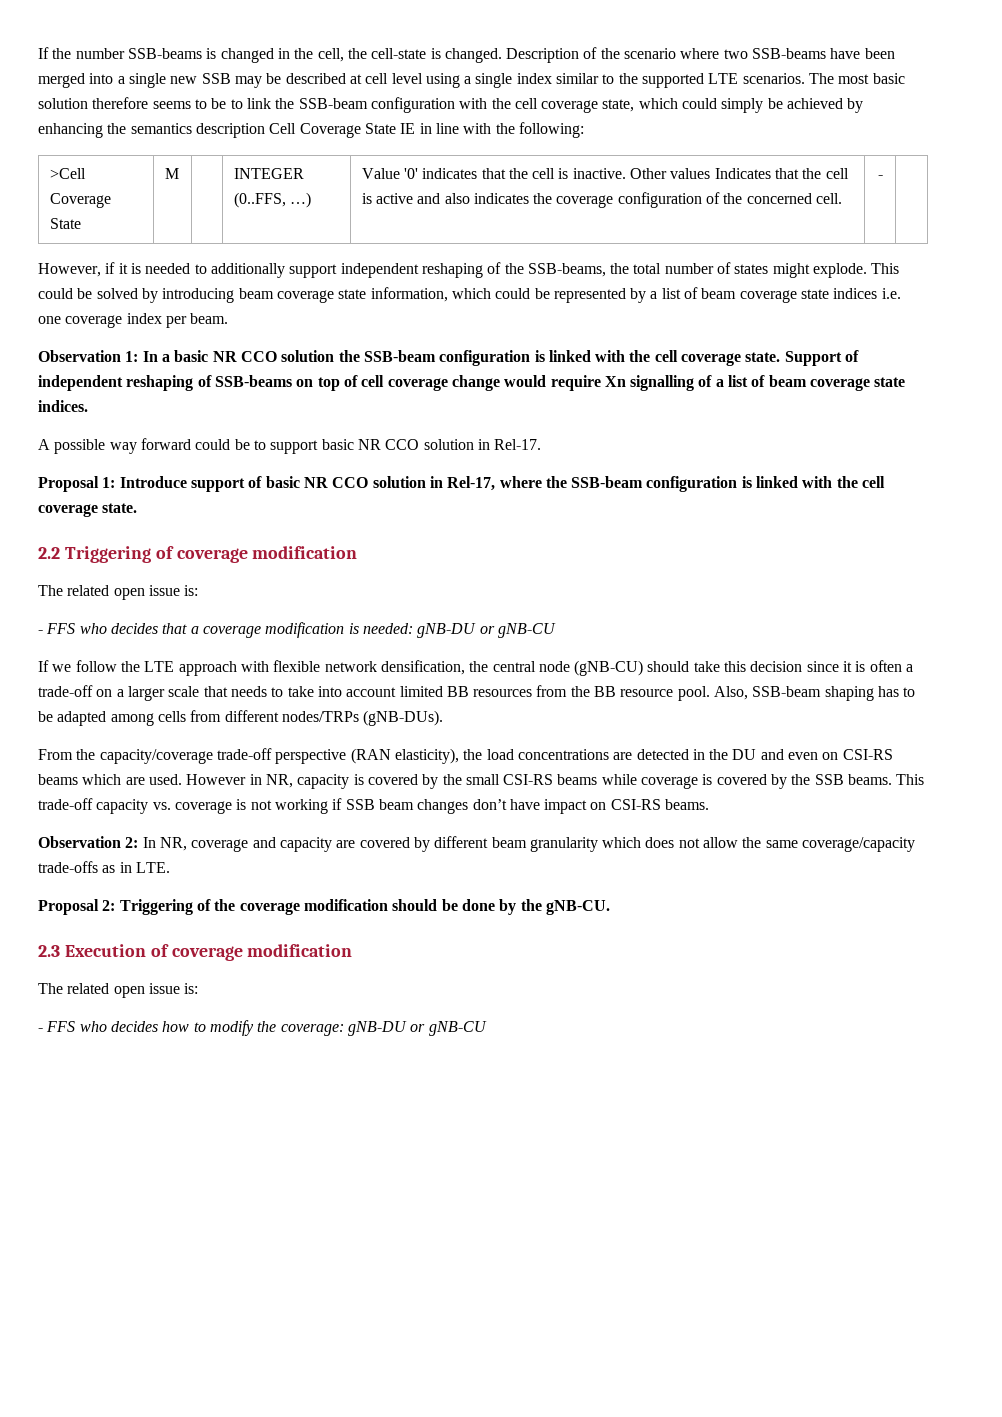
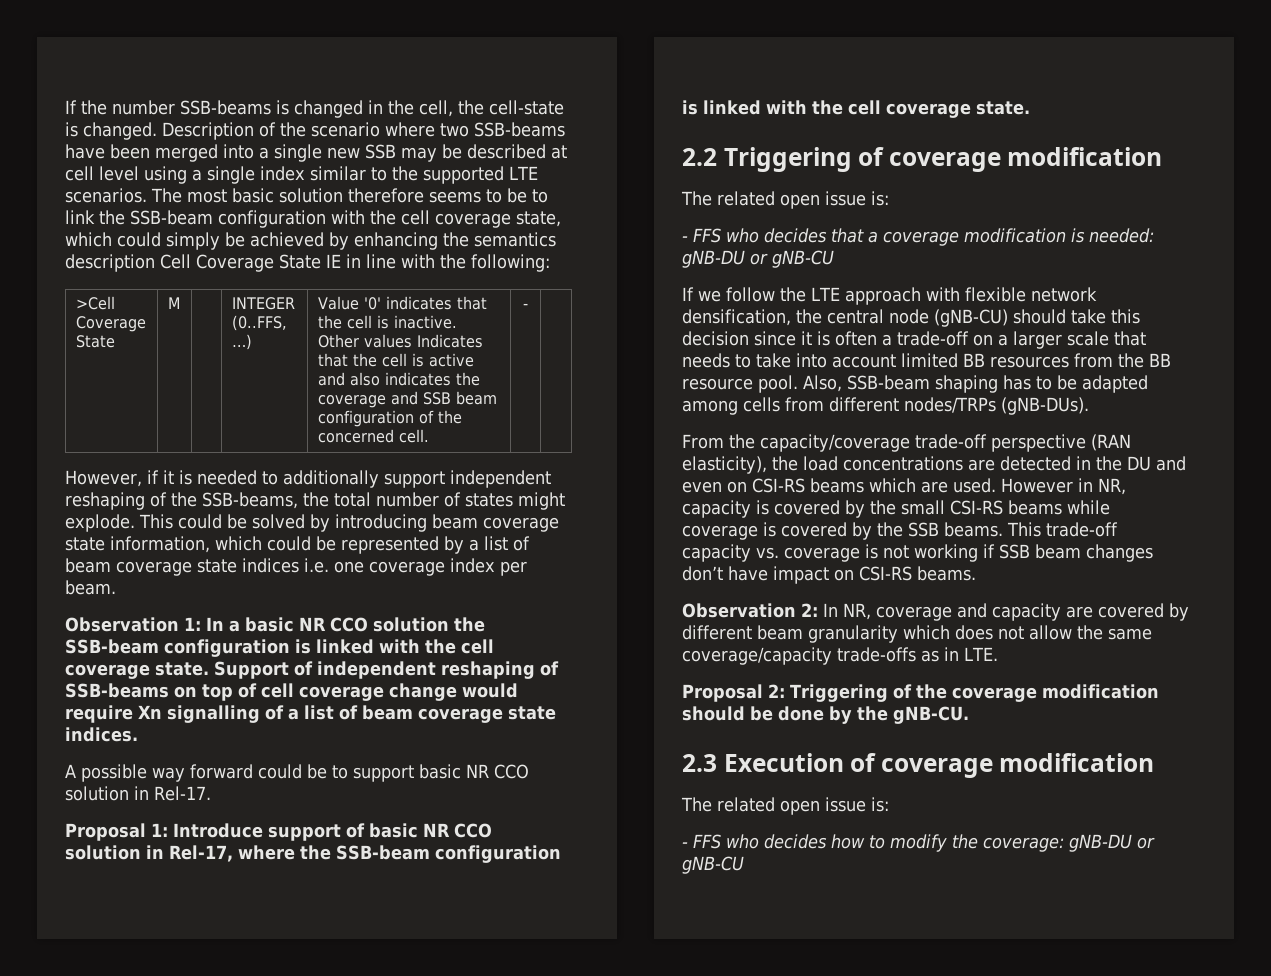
(614, 201) none -> [390,391,497,405] and SSB beam

